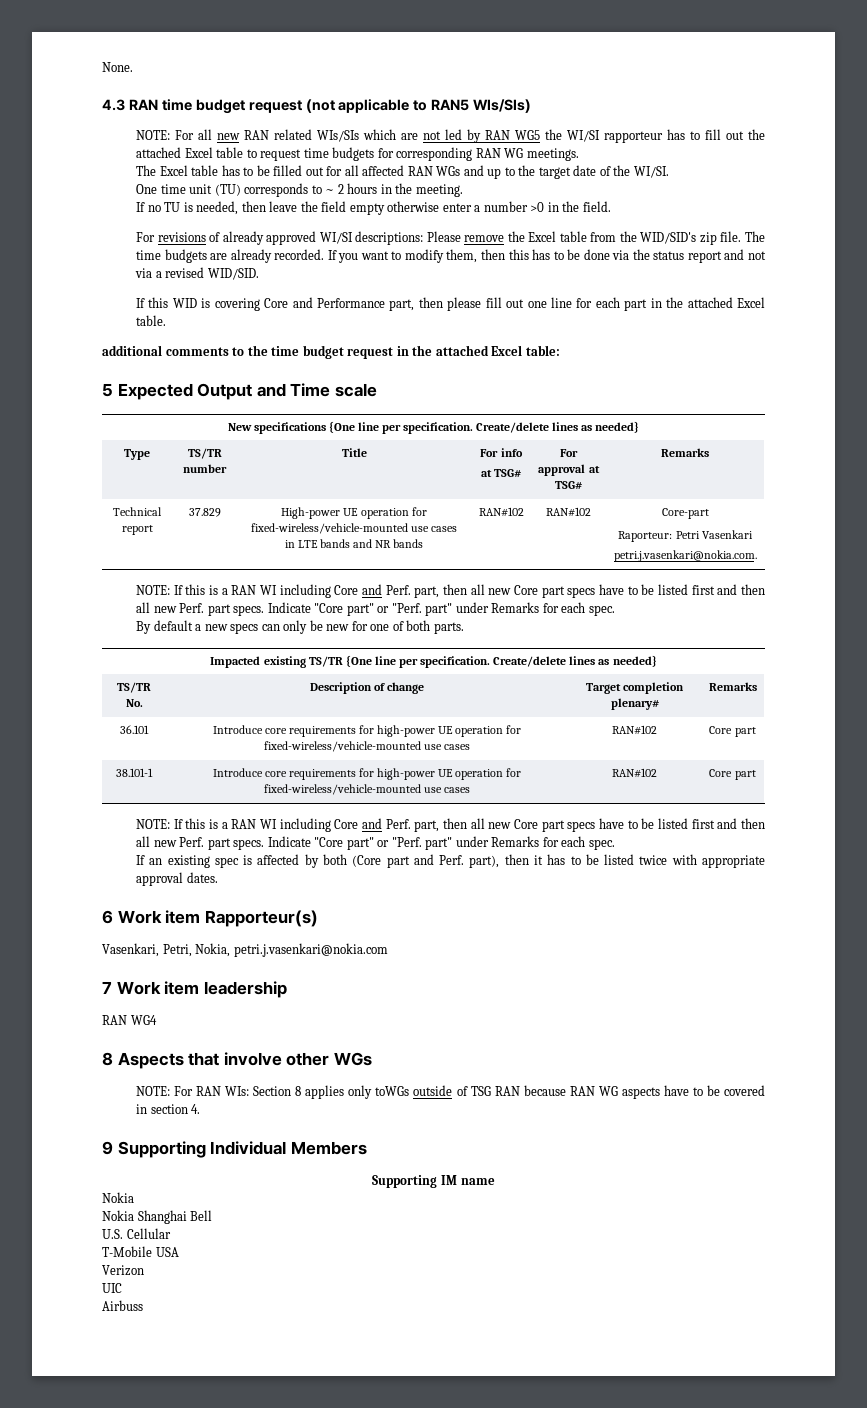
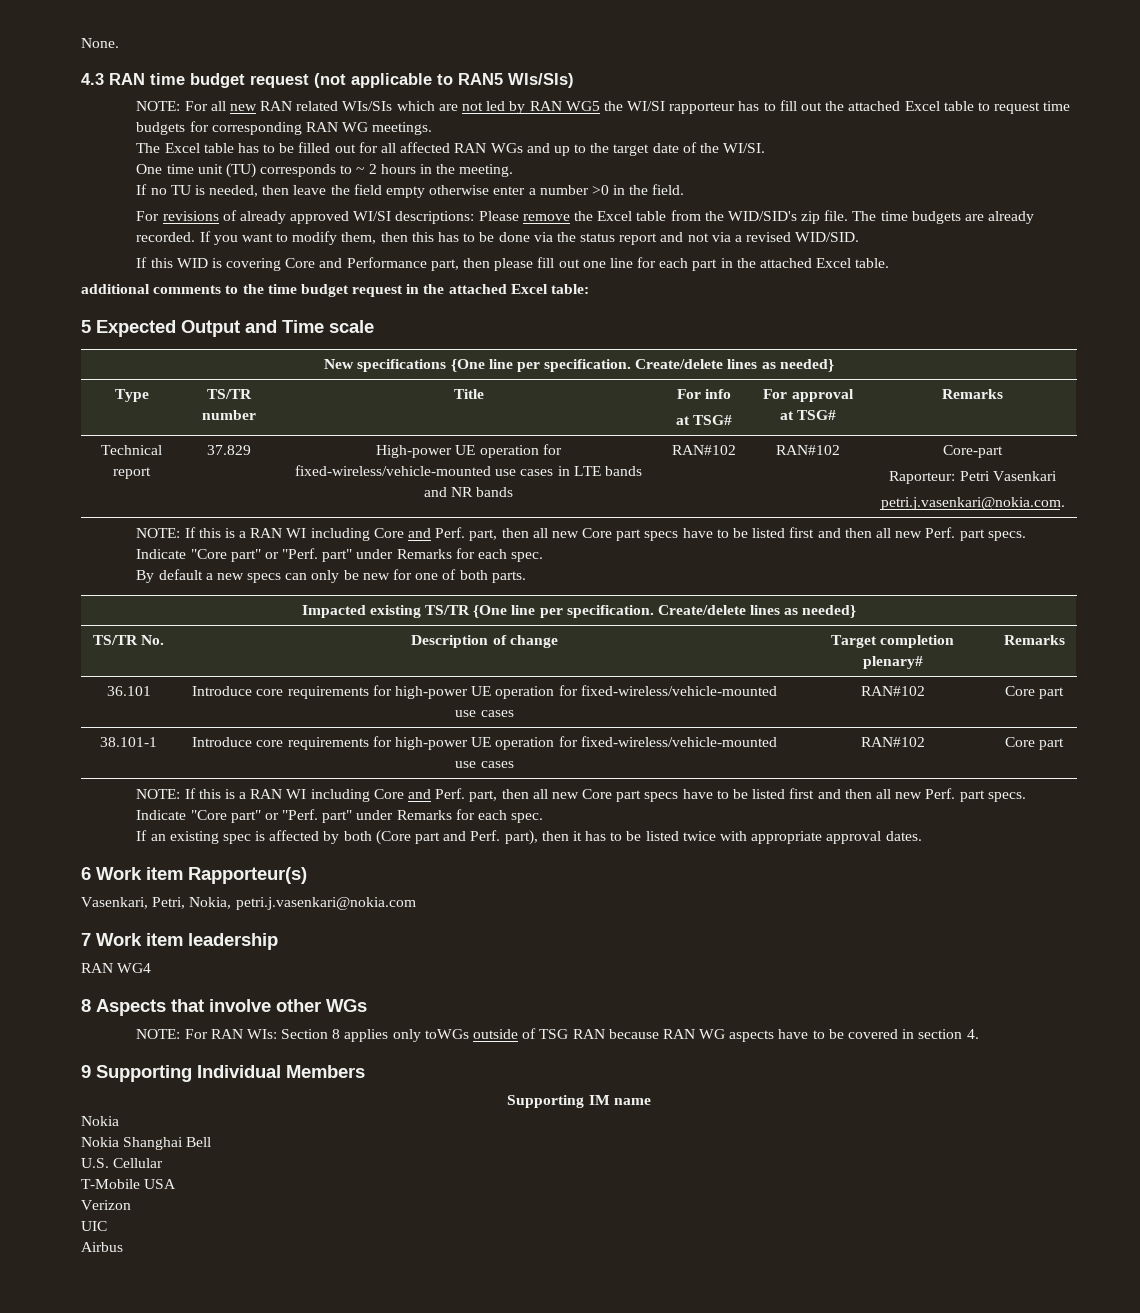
[102,1300,143,1311] Airbuss -> [81,1242,123,1252] Airbus

